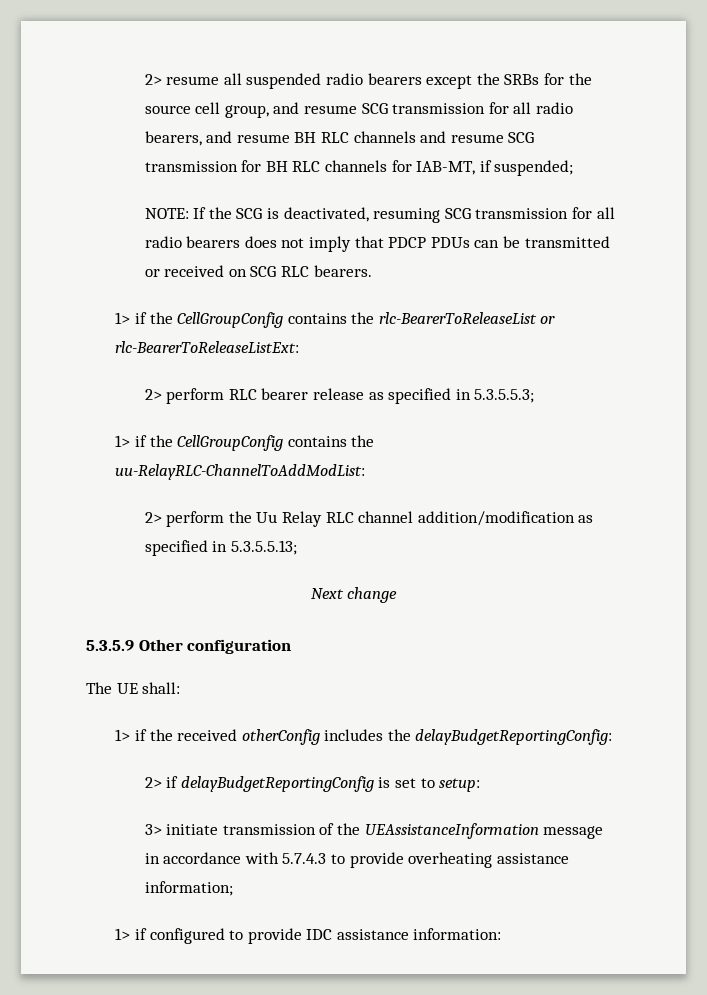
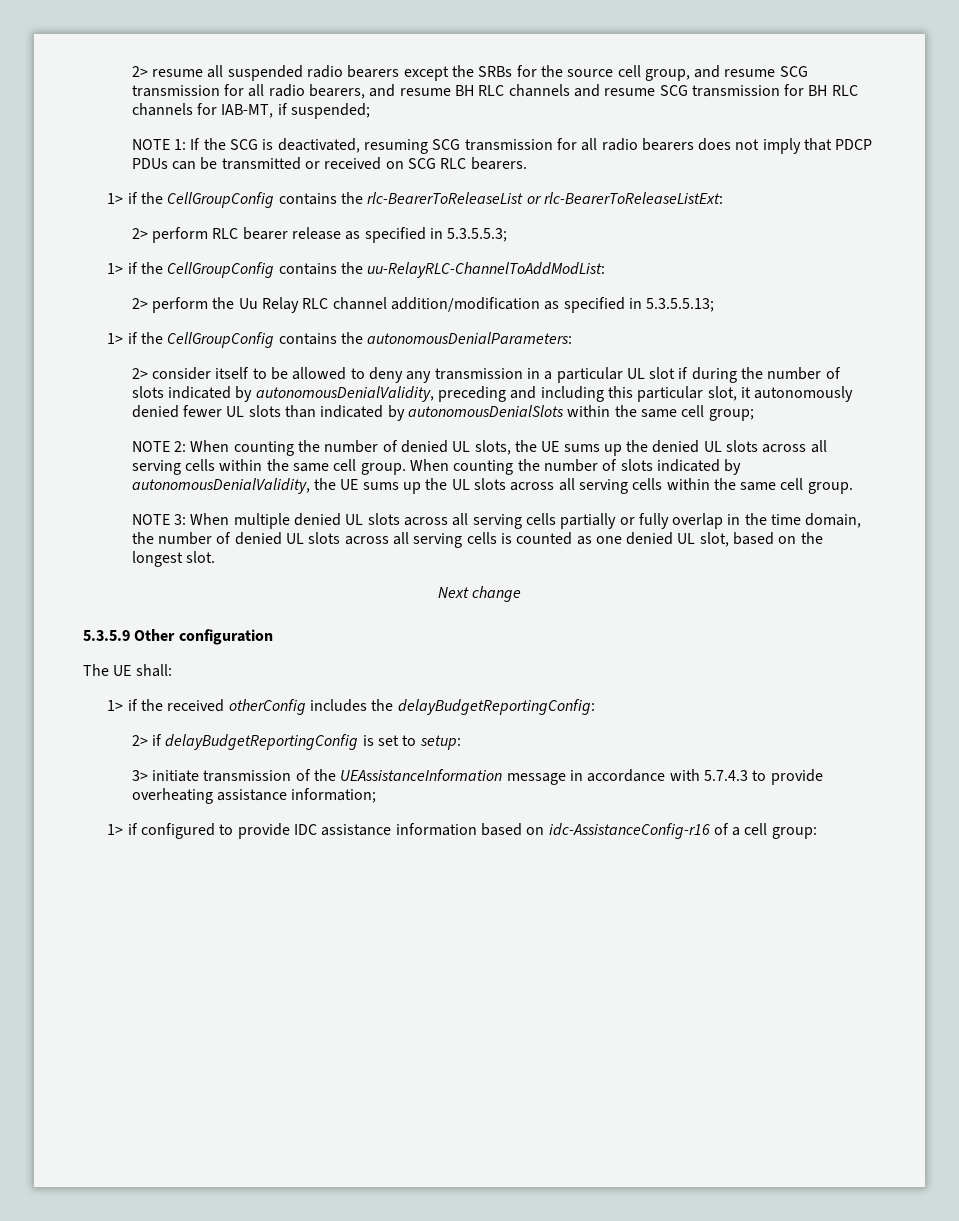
[144,208,189,219] NOTE: -> [131,139,186,150] NOTE 1:
(297, 547) none -> [107,332,573,348] [131,367,841,383] [131,386,854,402] [131,405,754,421] [131,440,827,456] [131,459,742,475] [131,478,853,494] [131,513,862,529] [131,532,823,548] [131,551,215,567] // 1> if the CellGroupConfig contains the autonomousDenialParameters: // 2> consider itself to be allowed to deny any transmission in a particular UL slot if during the number of slots indicated by autonomousDenialValidity, preceding and including this particular slot, it autonomously denied fewer UL slots than indicated by autonomousDenialSlots within the same cell group; // NOTE 2: When counting the number of denied UL slots, the UE sums up the denied UL slots across all serving cells within the same cell group. When counting the number of slots indicated by autonomousDenialValidity, the UE sums up the UL slots across all serving cells within the same cell group. // NOTE 3: When multiple denied UL slots across all serving cells partially or fully overlap in the time domain, the number of denied UL slots across all serving cells is counted as one denied UL slot, based on the longest slot.
[413,928,502,940] information: -> [395,823,817,839] information based on idc-AssistanceConfig-r16 of a cell group:

